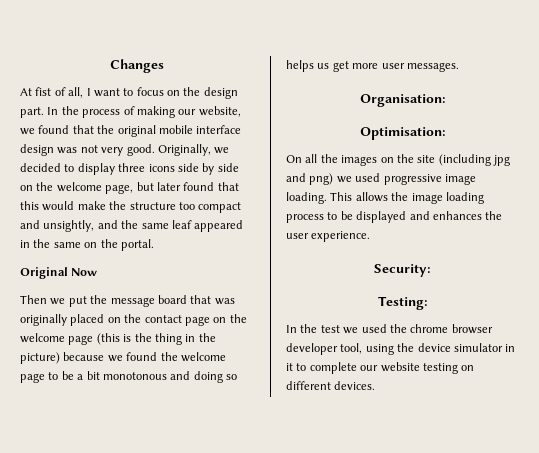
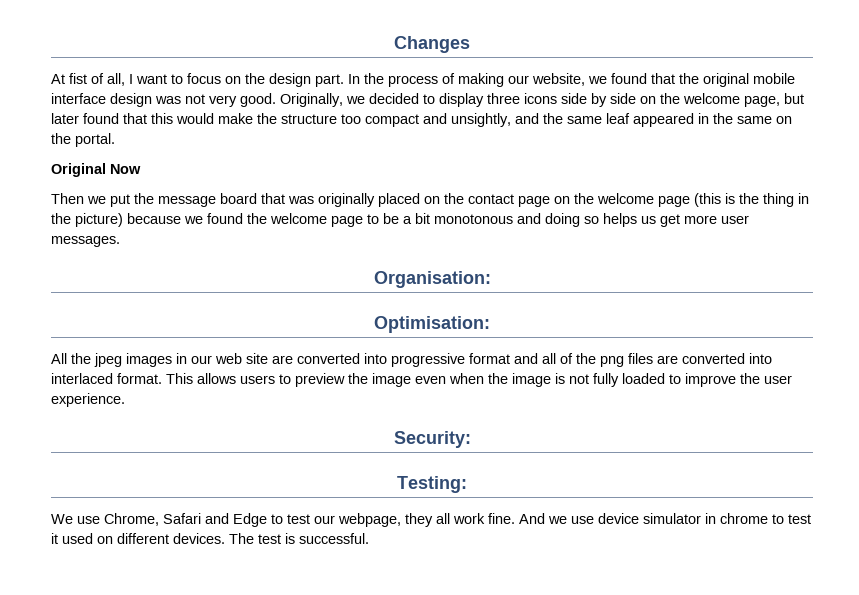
[286,154,510,166] [286,173,476,185] [286,192,484,204] [286,211,482,223] On all the images on the site (including jpg and png) we used progressive image loading. This allows the image loading process to be displayed and enhances -> [51,353,772,367] [51,373,736,387] All the jpeg images in our web site are converted into progressive format and all of the png files are converted into interlaced format. This allows users to preview the image even when the image is not fully loaded to improve
[286,324,493,334] [286,343,516,355] [286,362,475,374] [286,381,376,390] In the test we used the chrome browser developer tool, using the device simulator in it to complete our website testing on different devices. -> [51,513,811,527] [51,533,369,544] We use Chrome, Safari and Edge to test our webpage, they all work fine. And we use device simulator in chrome to test it used on different devices. The test is successful.

